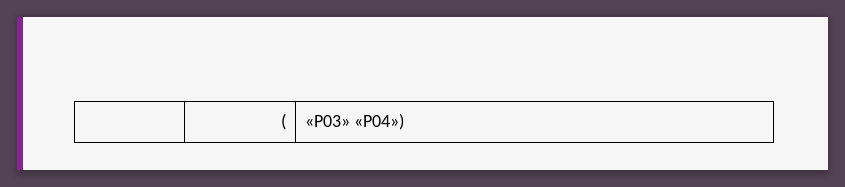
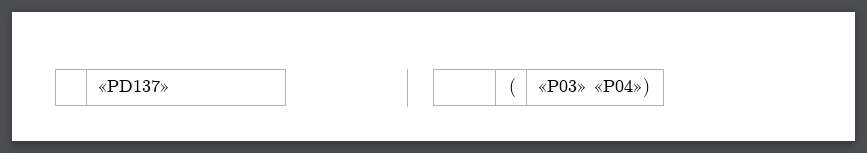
(281, 121) none -> [97,80,171,92] | «PD137» //

